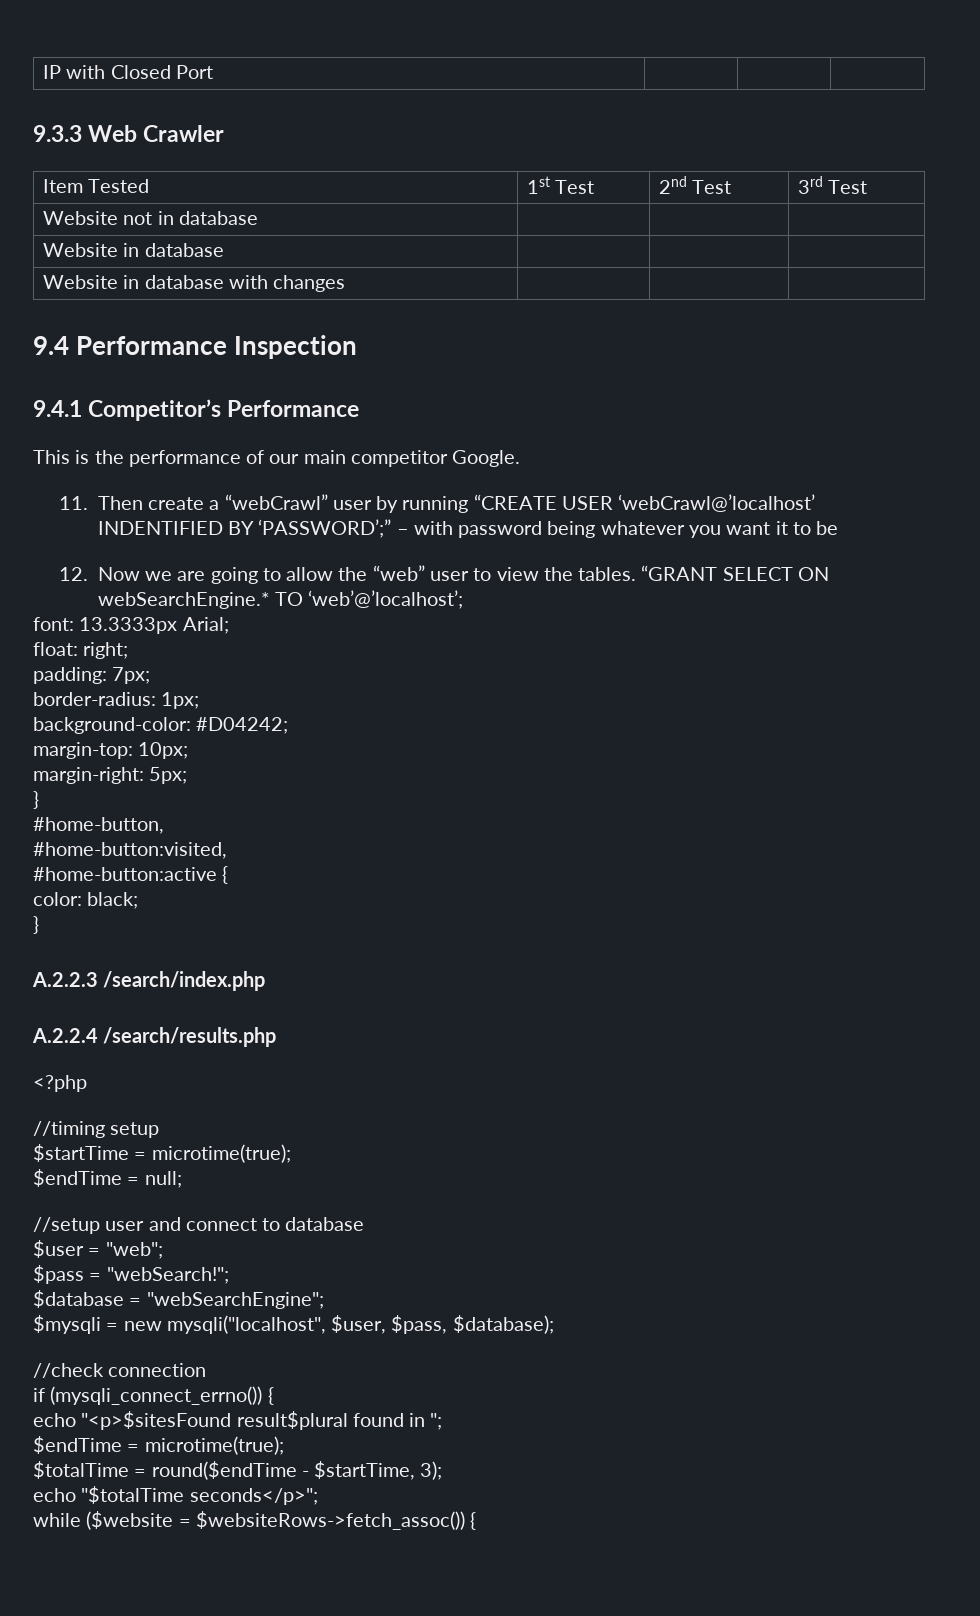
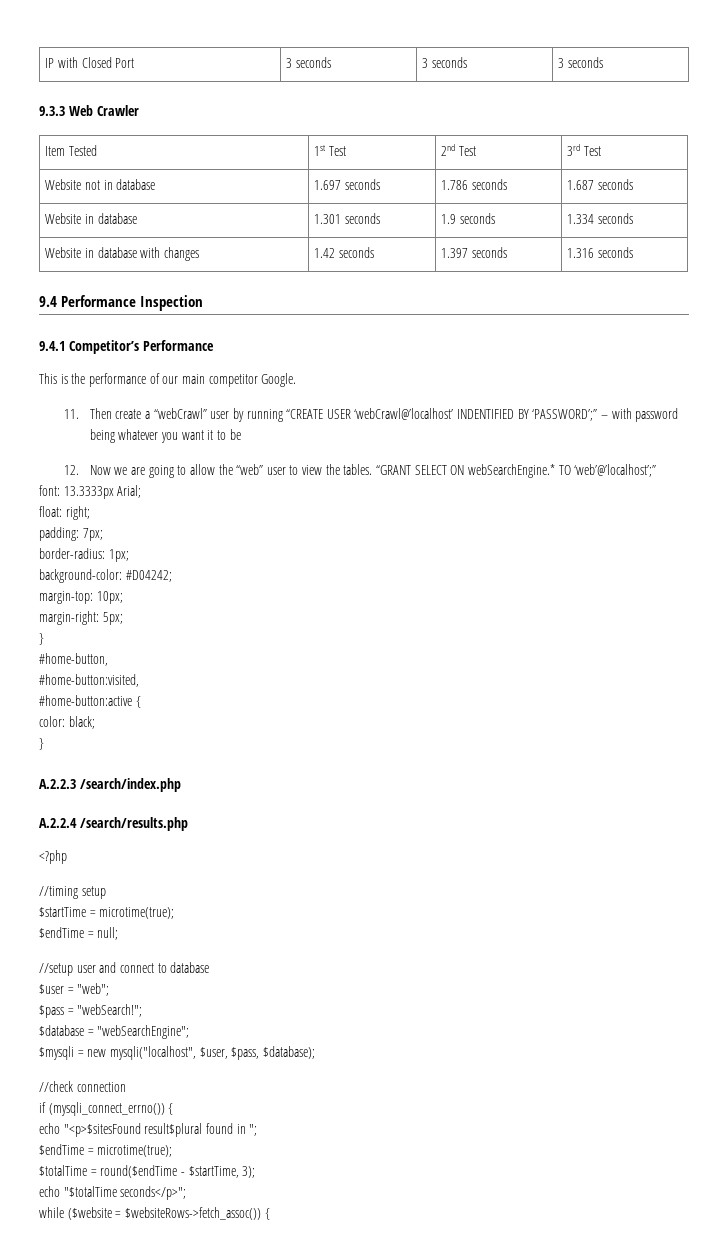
(213, 72) | | -> [286,57,332,68] [422,57,468,68] [558,57,604,68] 3 seconds | 3 seconds | 3 seconds
[43,243,224,257] | | // Website in database | | | -> [314,179,381,190] [441,179,508,190] [567,179,634,190] [45,213,137,224] [314,213,381,224] [441,213,496,224] [567,213,634,224] 1.697 seconds | 1.786 seconds | 1.687 seconds // Website in database | 1.301 seconds | 1.9 seconds | 1.334 seconds
(346, 283) | | -> [314,247,375,258] [441,247,508,258] [567,247,634,258] 1.42 seconds | 1.397 seconds | 1.316 seconds
[308,590,464,609] ‘web’@’localhost’; -> [574,464,657,477] ‘web’@’localhost’;”

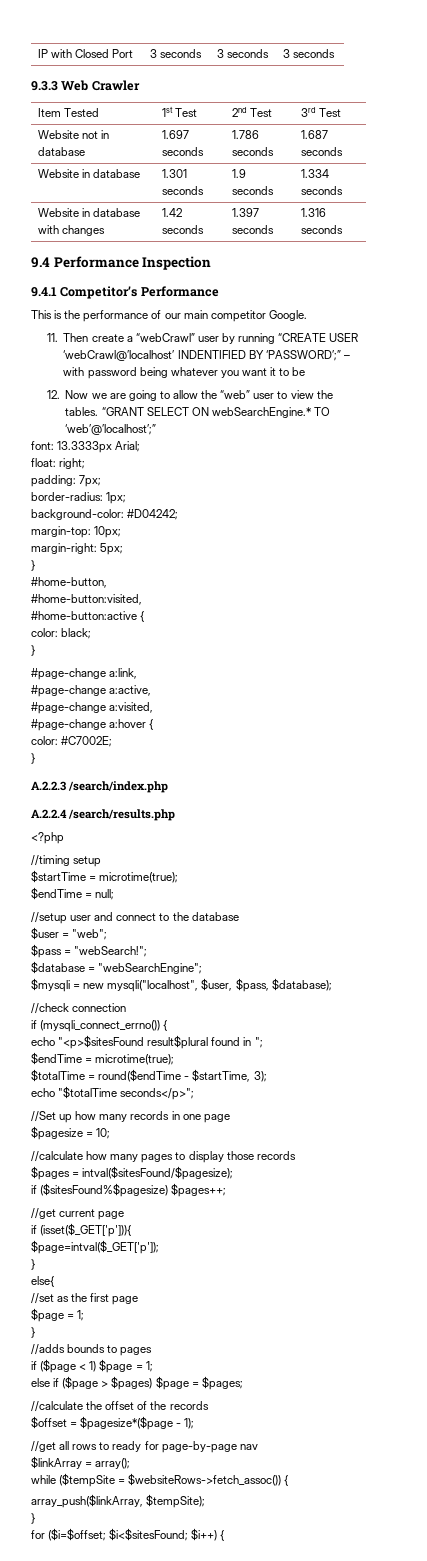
(44, 744) none -> [31,668,138,680] [31,685,152,697] [31,702,154,714] [31,719,154,731] [31,736,113,747] [31,753,35,764] // #page-change a:link, // #page-change a:active, // #page-change a:visited, // #page-change a:hover { // color: #C7002E; // }
(167, 968) none -> [172,912,189,921] the
(187, 1193) none -> [31,1111,230,1123] [31,1126,111,1140] [31,1151,296,1163] [31,1166,234,1180] [31,1183,227,1197] [31,1208,125,1220] [31,1223,132,1237] [31,1240,159,1254] [31,1259,35,1270] [31,1276,54,1287] [31,1293,139,1305] [31,1308,85,1322] [31,1327,35,1338] [31,1344,153,1356] [31,1359,153,1373] [31,1376,243,1390] [31,1401,209,1412] [31,1416,195,1430] [31,1441,258,1453] [31,1456,131,1469] // //Set up how many records in one page // $pagesize = 10; // //calculate how many pages to display those records // $pages = intval($sitesFound/$pagesize); // if ($sitesFound%$pagesize) $pages++; // //get current page // if (isset($_GET['p'])){ // $page=intval($_GET['p']); // } // else{ // //set as the first page // $page = 1; // } // //adds bounds to pages // if ($page < 1) $page = 1; // else if ($page > $pages) $page = $pages; // //calculate the offset of the records // $offset = $pagesize*($page - 1); // //get all rows to ready for page-by-page nav // $linkArray = array();
[67,1207,112,1220] ($website -> [59,1473,116,1487] ($tempSite
(270, 1214) none -> [31,1494,206,1508] [31,1513,35,1524] [31,1528,225,1541] // array_push($linkArray, $tempSite); // } // for ($i=$offset; $i<$sitesFound; $i++) {

